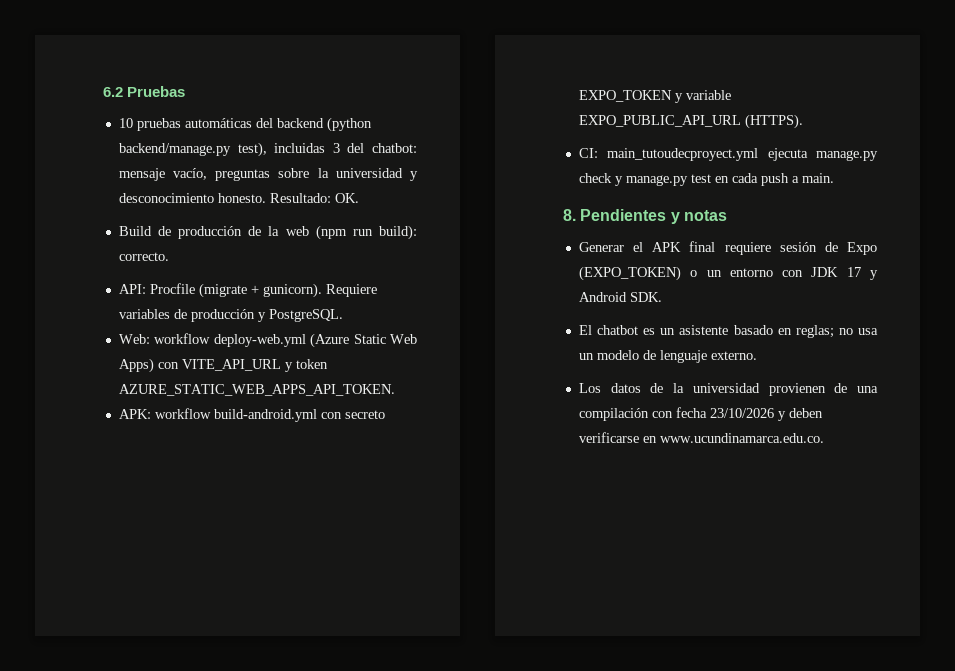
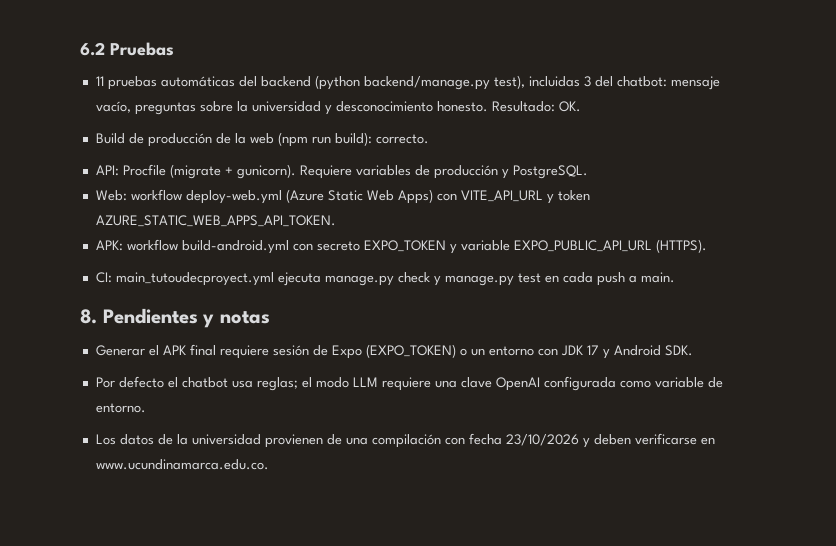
[118,118,133,128] 10 -> [95,76,104,86] 11
[578,325,878,338] [578,350,757,363] El chatbot es un asistente basado en reglas; no usa un modelo de lenguaje externo. -> [95,376,723,391] [95,403,146,413] Por defecto el chatbot usa reglas; el modo LLM requiere una clave OpenAI configurada como variable de entorno.

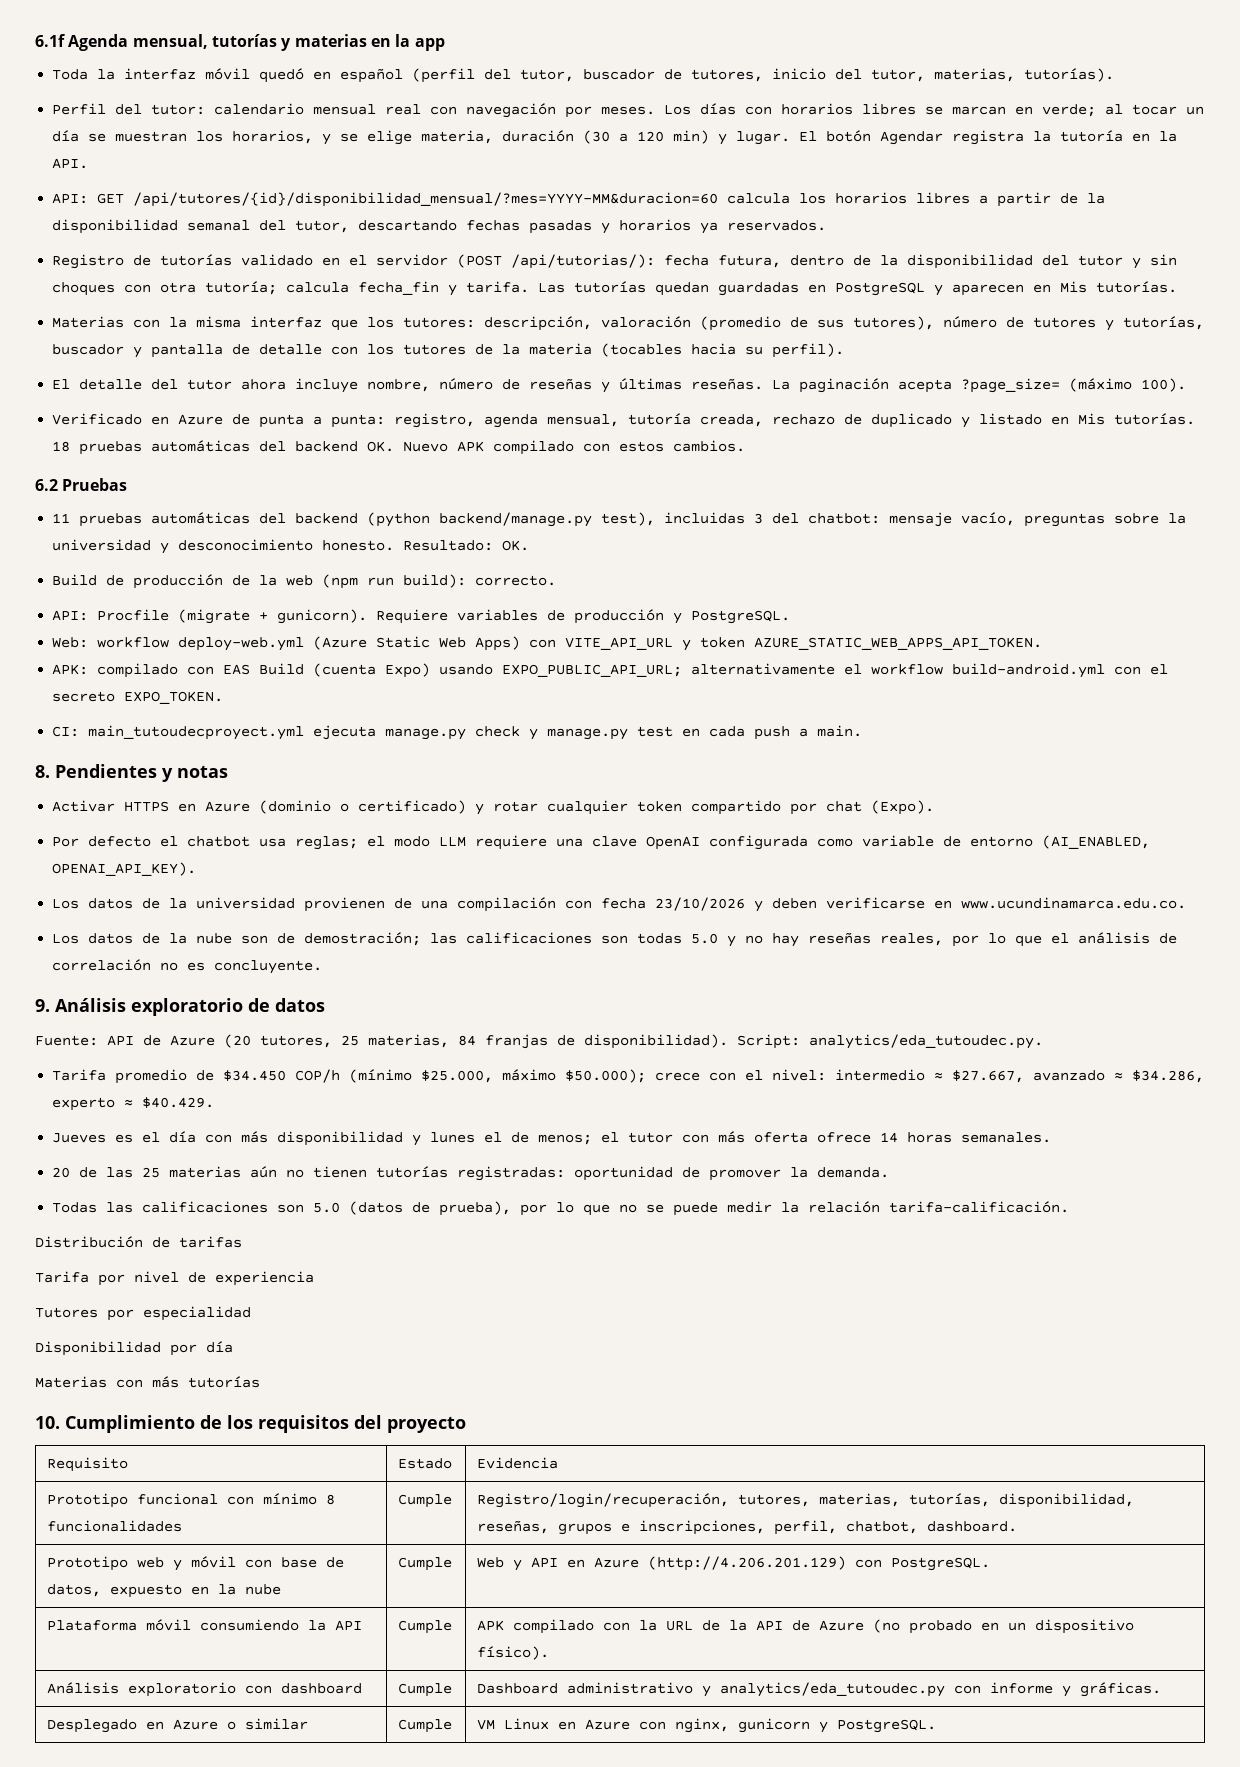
(80, 49) none -> [35,34,445,51] [52,68,1115,83] [52,103,1205,118] [52,130,1178,145] [52,158,89,169] [52,192,1106,207] [52,219,827,234] [52,254,1178,269] [52,281,1178,296] [52,316,1205,331] [52,343,845,358] [52,378,1187,393] [52,413,1196,428] [52,440,746,455] 6.1f Agenda mensual, tutorías y materias en la app // Toda la interfaz móvil quedó en español (perfil del tutor, buscador de tutores, inicio del tutor, materias, tutorías). // Perfil del tutor: calendario mensual real con navegación por meses. Los días con horarios libres se marcan en verde; al tocar un día se muestran los horarios, y se elige materia, duración (30 a 120 min) y lugar. El botón Agendar registra la tutoría en la API. // API: GET /api/tutores/{id}/disponibilidad_mensual/?mes=YYYY-MM&duracion=60 calcula los horarios libres a partir de la disponibilidad semanal del tutor, descartando fechas pasadas y horarios ya reservados. // Registro de tutorías validado en el servidor (POST /api/tutorias/): fecha futura, dentro de la disponibilidad del tutor y sin choques con otra tutoría; calcula fecha_fin y tarifa. Las tutorías quedan guardadas en PostgreSQL y aparecen en Mis tutorías. // Materias con la misma interfaz que los tutores: descripción, valoración (promedio de sus tutores), número de tutores y tutorías, buscador y pantalla de detalle con los tutores de la materia (tocables hacia su perfil). // El detalle del tutor ahora incluye nombre, número de reseñas y últimas reseñas. La paginación acepta ?page_size= (máximo 100). // Verificado en Azure de punta a punta: registro, agenda mensual, tutoría creada, rechazo de duplicado y listado en Mis tutorías. 18 pruebas automáticas del backend OK. Nuevo APK compilado con estos cambios. //
[126,239,707,254] workflow build-android.yml con secreto EXPO_TOKEN y variable EXPO_PUBLIC_API_URL (HTTPS). -> [97,663,1169,678] [52,691,224,704] compilado con EAS Build (cuenta Expo) usando EXPO_PUBLIC_API_URL; alternativamente el workflow build-android.yml con el secreto EXPO_TOKEN.
[95,344,693,359] Generar el APK final requiere sesión de Expo (EXPO_TOKEN) o un entorno con JDK 17 y Android SDK. -> [52,800,935,815] Activar HTTPS en Azure (dominio o certificado) y rotar cualquier token compartido por chat (Expo).
[95,403,146,413] entorno. -> [970,835,1151,849] [52,862,197,876] entorno (AI_ENABLED, OPENAI_API_KEY).
(269, 464) none -> [52,932,1178,947] [52,959,323,974] [35,998,325,1016] [35,1034,1043,1049] [52,1069,1205,1084] [52,1097,215,1111] [52,1131,1052,1146] [52,1166,890,1181] [52,1201,1070,1216] [35,1236,242,1248] [35,1271,314,1286] [35,1306,251,1321] [35,1341,233,1356] [35,1376,260,1388] [35,1415,466,1433] [47,1457,129,1472] [398,1458,453,1469] [477,1457,559,1469] [47,1493,336,1508] [47,1520,183,1532] [398,1494,453,1508] [477,1493,1135,1508] [477,1520,1018,1535] [47,1556,345,1571] [47,1584,282,1598] [398,1557,453,1571] [477,1556,991,1571] [47,1619,363,1631] [398,1620,453,1634] [477,1619,1135,1634] [477,1646,550,1660] [47,1682,363,1697] [398,1683,453,1697] [477,1682,1162,1697] [47,1718,309,1733] [398,1719,453,1733] [477,1718,937,1733] // Los datos de la nube son de demostración; las calificaciones son todas 5.0 y no hay reseñas reales, por lo que el análisis de correlación no es concluyente. // 9. Análisis exploratorio de datos // Fuente: API de Azure (20 tutores, 25 materias, 84 franjas de disponibilidad). Script: analytics/eda_tutoudec.py. // Tarifa promedio de $34.450 COP/h (mínimo $25.000, máximo $50.000); crece con el nivel: intermedio ≈ $27.667, avanzado ≈ $34.286, experto ≈ $40.429. // Jueves es el día con más disponibilidad y lunes el de menos; el tutor con más oferta ofrece 14 horas semanales. // 20 de las 25 materias aún no tienen tutorías registradas: oportunidad de promover la demanda. // Todas las calificaciones son 5.0 (datos de prueba), por lo que no se puede medir la relación tarifa-calificación. // Distribución de tarifas // Tarifa por nivel de experiencia // Tutores por especialidad // Disponibilidad por día // Materias con más tutorías // 10. Cumplimiento de los requisitos del proyecto // Requisito | Estado | Evidencia // Prototipo funcional con mínimo 8 funcionalidades | Cumple | Registro/login/recuperación, tutores, materias, tutorías, disponibilidad, reseñas, grupos e inscripciones, perfil, chatbot, dashboard. // Prototipo web y móvil con base de datos, expuesto en la nube | Cumple | Web y API en Azure (http://4.206.201.129) con PostgreSQL. // Plataforma móvil consumiendo la API | Cumple | APK compilado con la URL de la API de Azure (no probado en un dispositivo físico). // Análisis exploratorio con dashboard | Cumple | Dashboard administrativo y analytics/eda_tutoudec.py con informe y gráficas. // Desplegado en Azure o similar | Cumple | VM Linux en Azure con nginx, gunicorn y PostgreSQL.

